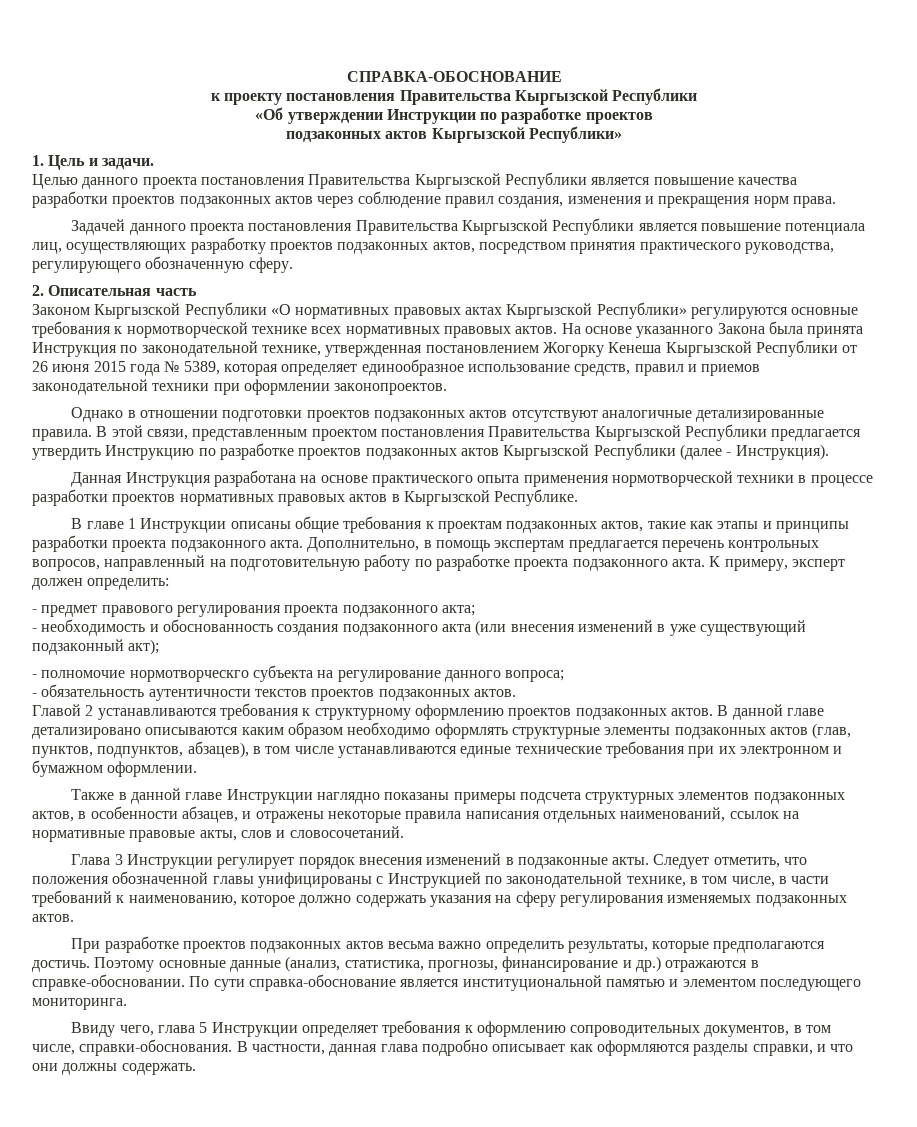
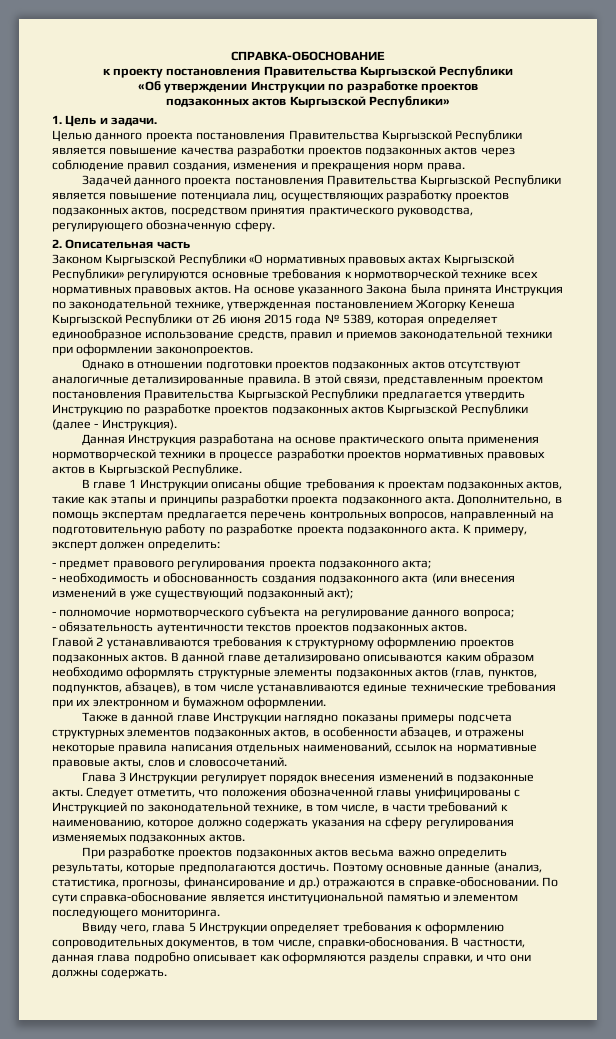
[129,670,249,682] нормотворческго -> [134,609,244,619] нормотворческого

